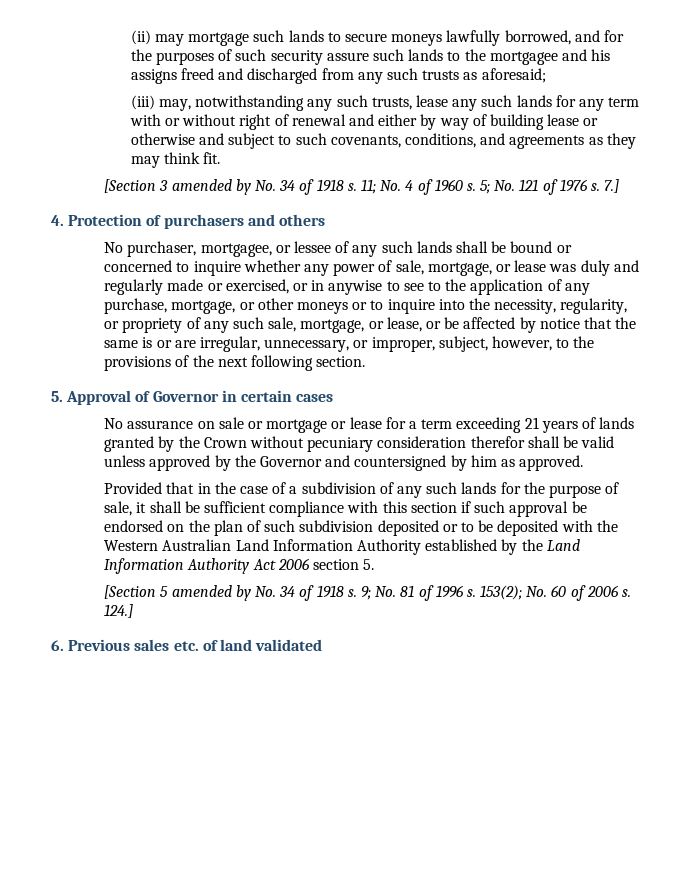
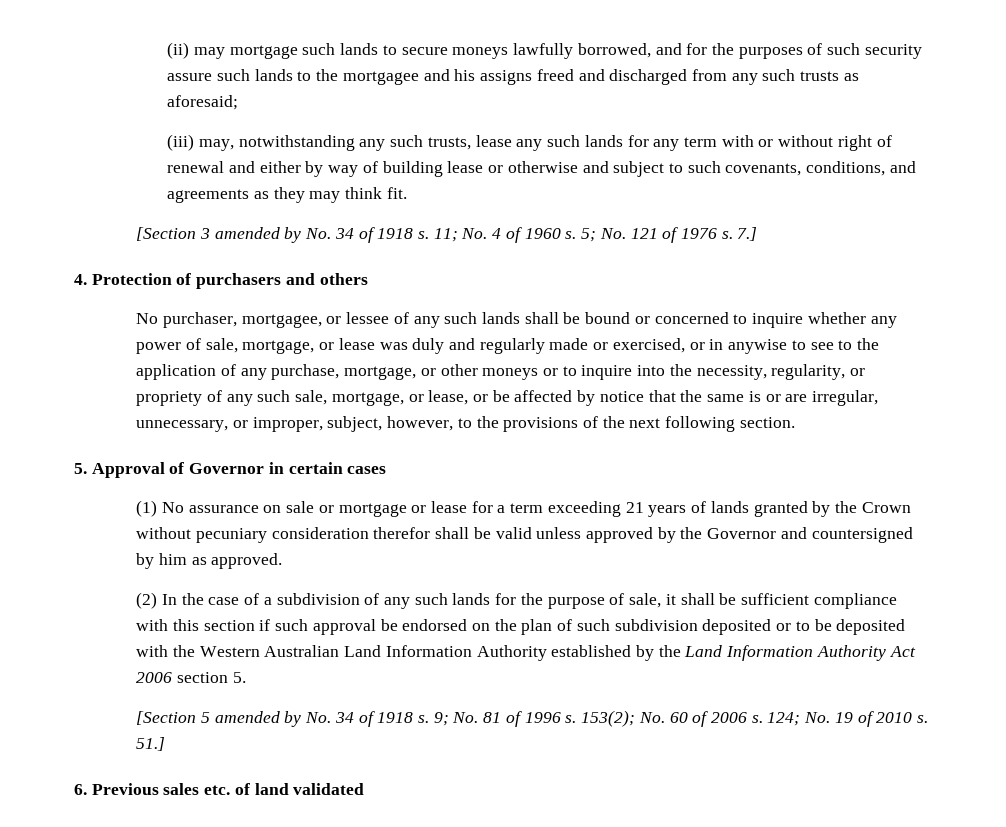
(334, 398) none -> [136,500,158,517] (1)
[104,482,211,494] Provided that in -> [136,592,177,609] (2) In
[104,604,134,618] 124.] -> [767,711,929,727] [136,737,166,751] 124; No. 19 of 2010 s. 51.]

